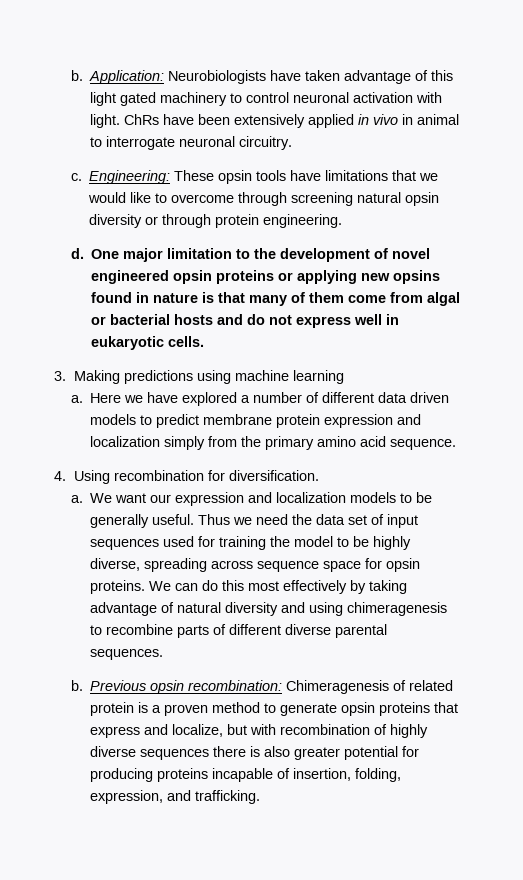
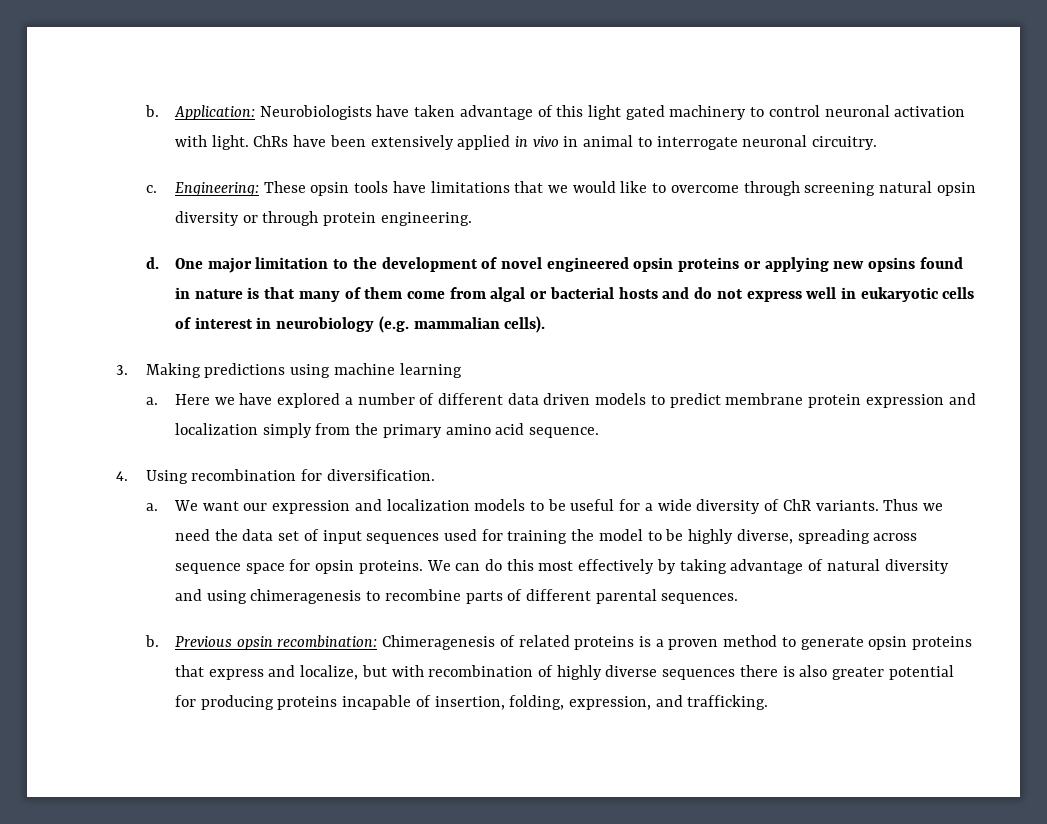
[167,336,204,347] cells. -> [942,287,975,299] [174,316,546,333] cells of interest in neurobiology (e.g. mammalian cells).
[89,514,194,528] generally useful. -> [570,499,879,514] useful for a wide diversity of ChR variants.
[284,624,331,635] diverse -> (591, 595) none
[89,702,134,716] protein -> [574,636,635,650] proteins

